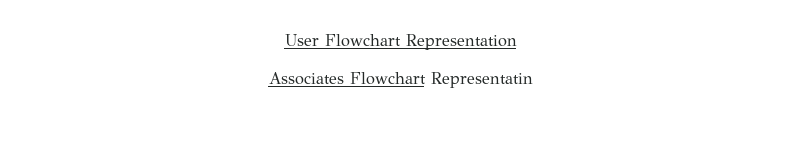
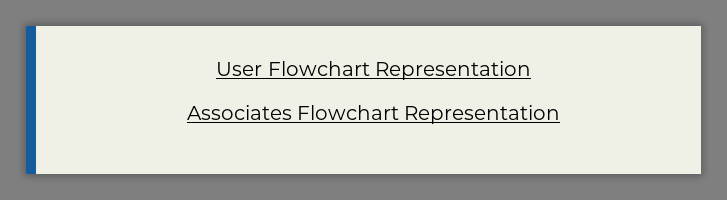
[430,72,533,88] Representatin -> [404,105,561,124] Representation

